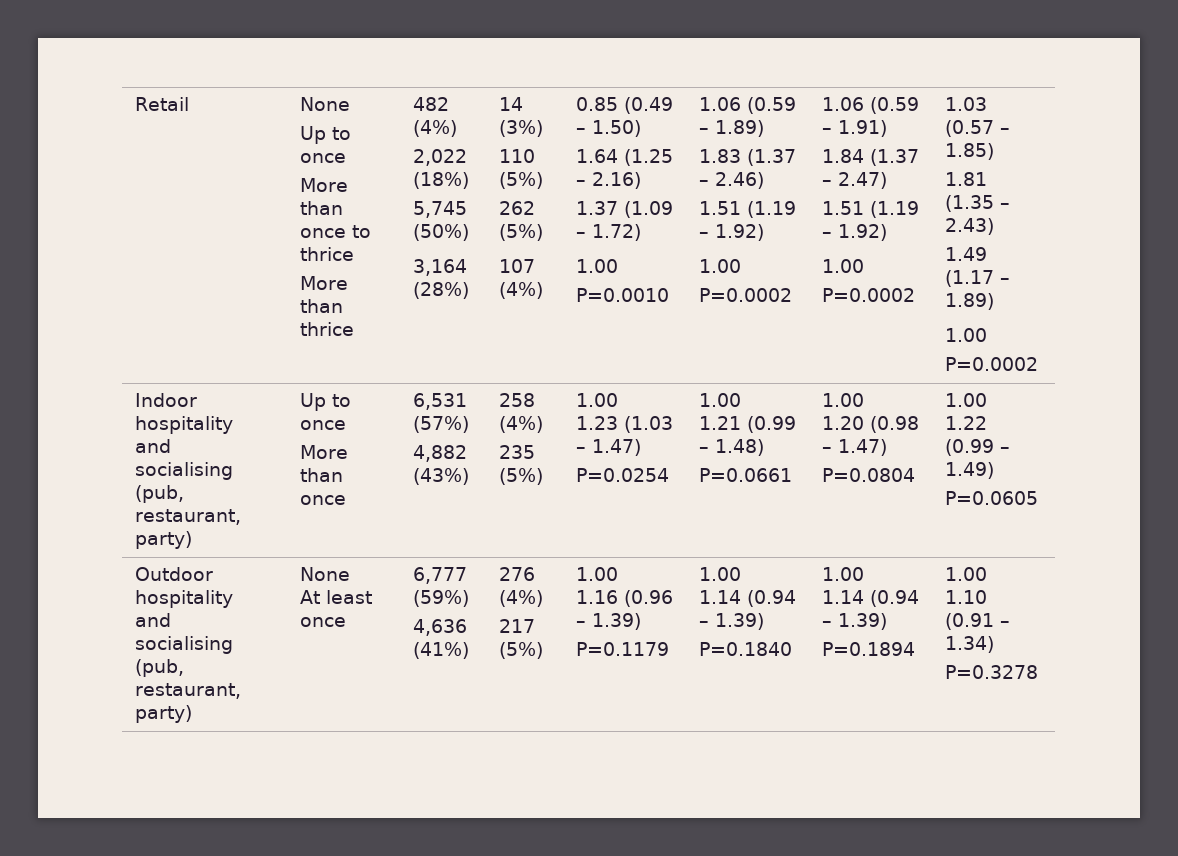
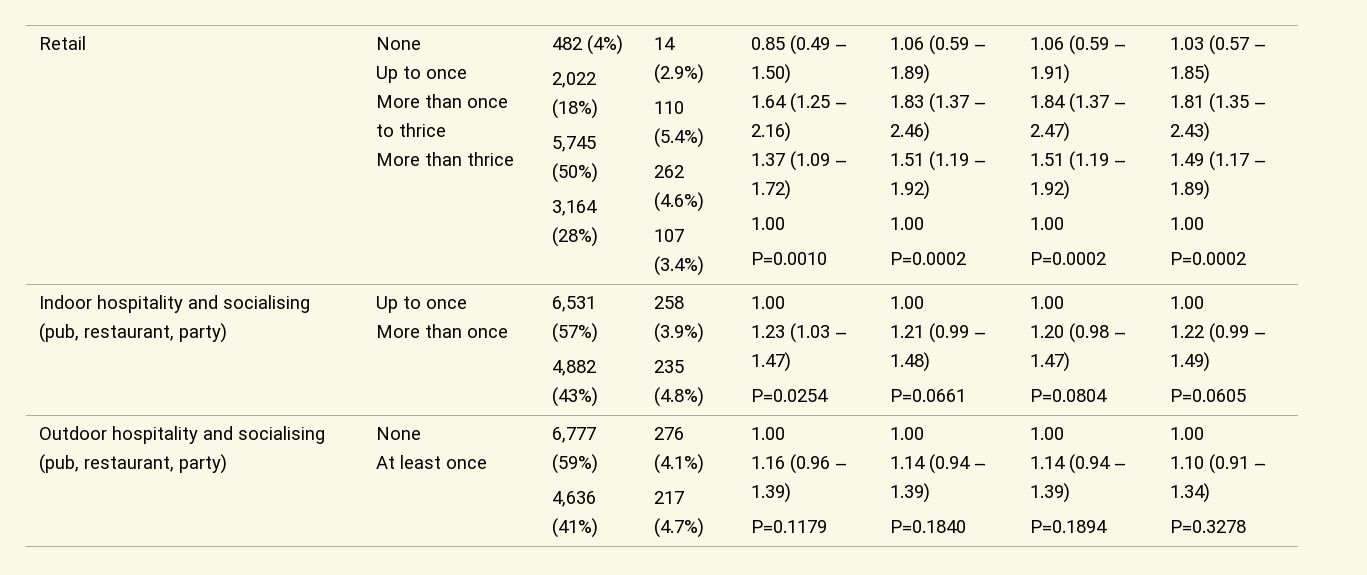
[499,120,544,137] (3%) -> [654,64,705,84] (2.9%)
[499,172,544,189] (5%) -> [654,128,705,148] (5.4%)
[499,224,544,241] (5%) -> [654,192,705,212] (4.6%)
[499,282,544,299] (4%) -> [654,256,705,276] (3.4%)
[499,416,544,433] (4%) -> [654,323,705,343] (3.9%)
[499,468,544,485] (5%) -> [654,387,705,407] (4.8%)
[499,590,544,607] (4%) -> [654,454,705,474] (4.1%)
[499,642,544,659] (5%) -> [654,518,705,538] (4.7%)

